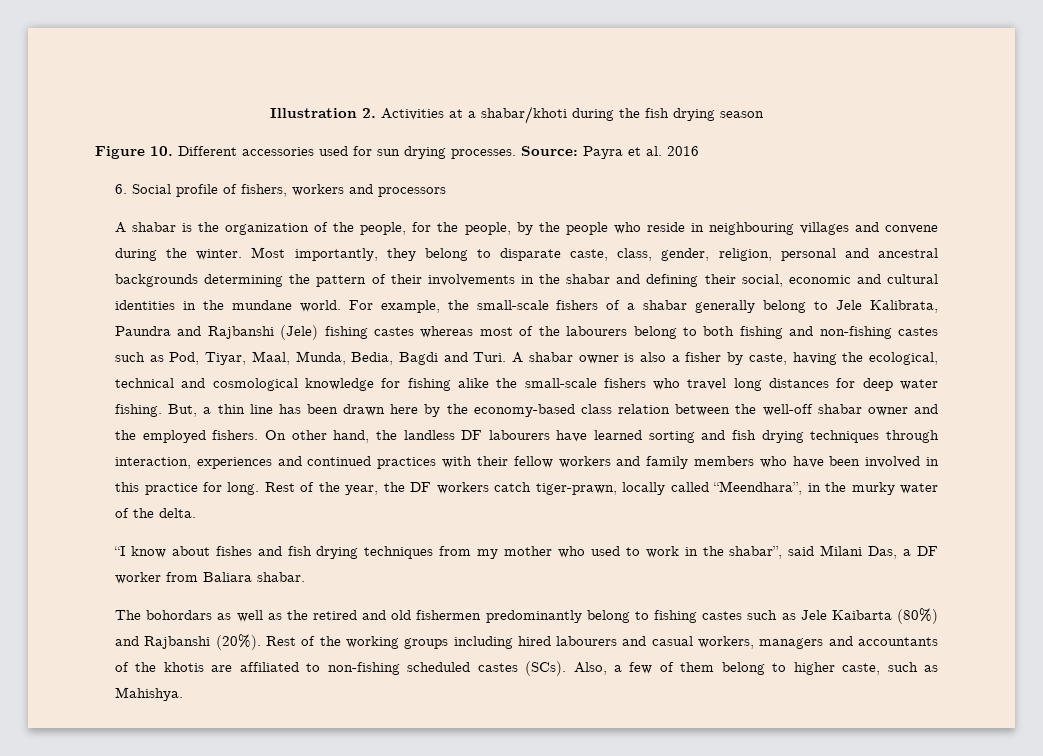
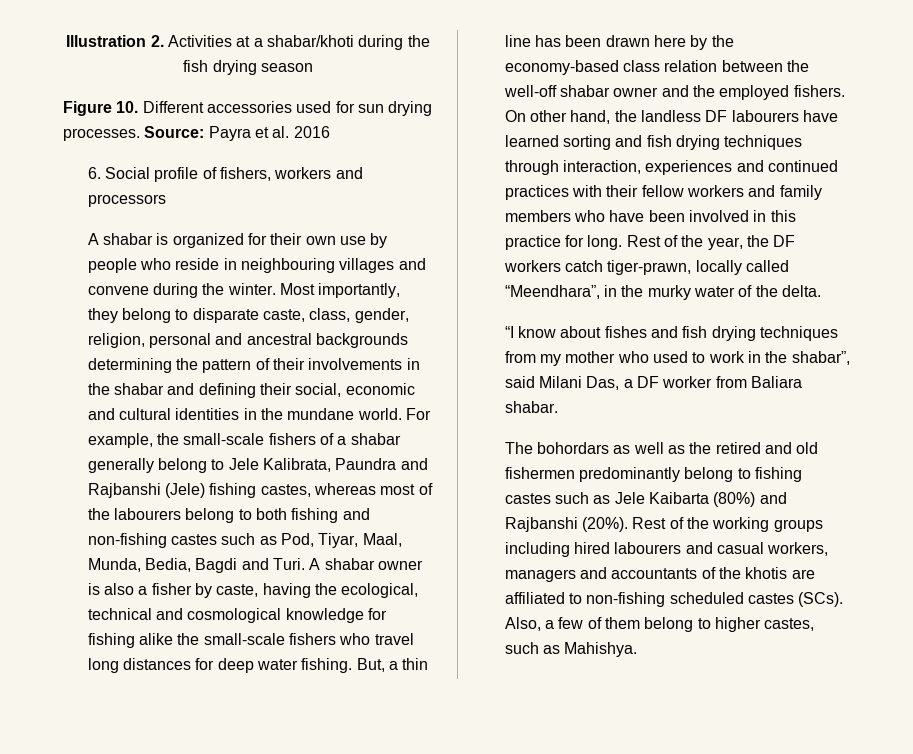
[198,222,560,235] the organization of the people, for the people, by the -> [172,233,388,248] organized for their own use by
[374,327,415,336] castes -> [260,484,311,497] castes,
[842,663,881,675] caste, -> [764,618,815,631] castes,

